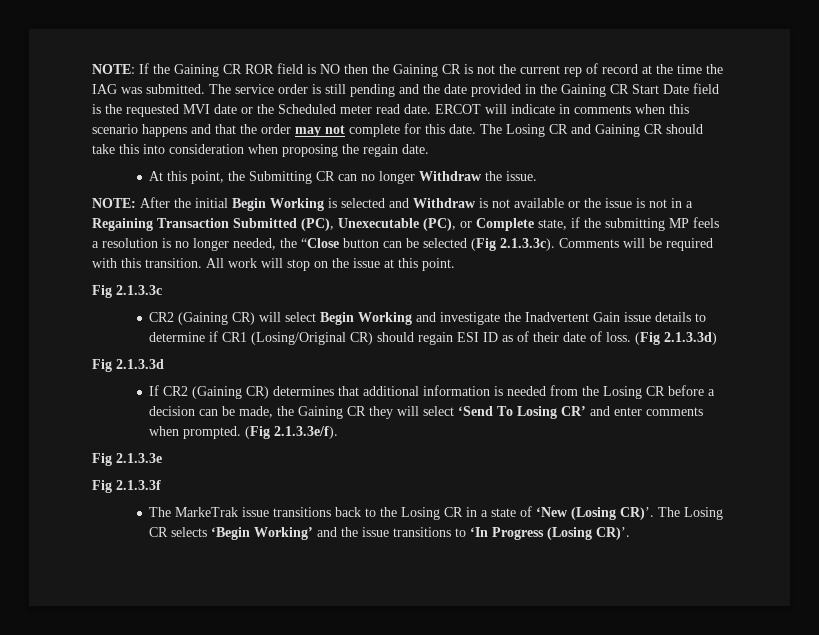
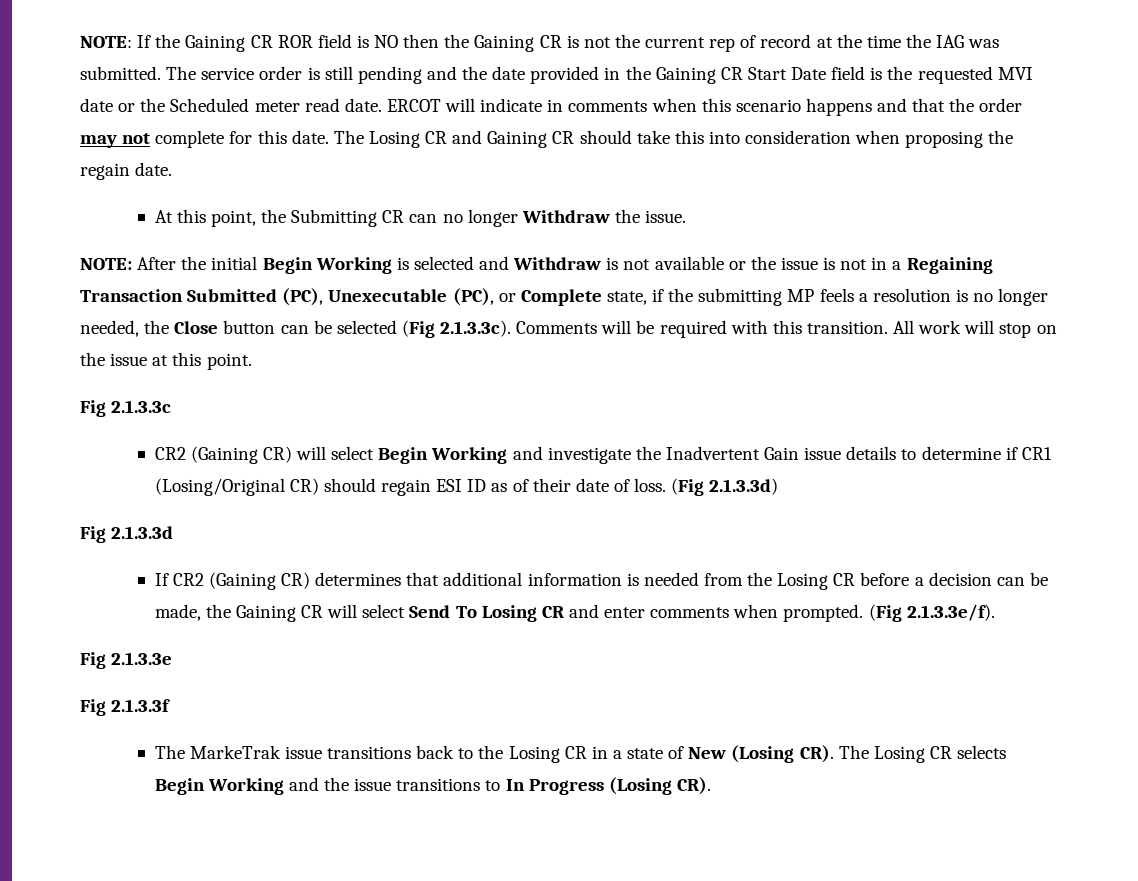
[301,238,339,248] “Close -> [174,321,219,334] Close
[369,406,494,419] they will select ‘Send -> [327,604,451,618] will select Send
[561,406,587,416] CR’ -> [541,606,564,618] CR
[536,507,655,520] ‘New (Losing CR)’. -> [688,745,834,763] New (Losing CR).
[211,527,314,540] ‘Begin Working’ -> [154,778,284,795] Begin Working
[470,527,489,537] ‘In -> [505,779,525,791] In
[596,527,631,540] CR)’. -> [676,777,711,795] CR).

